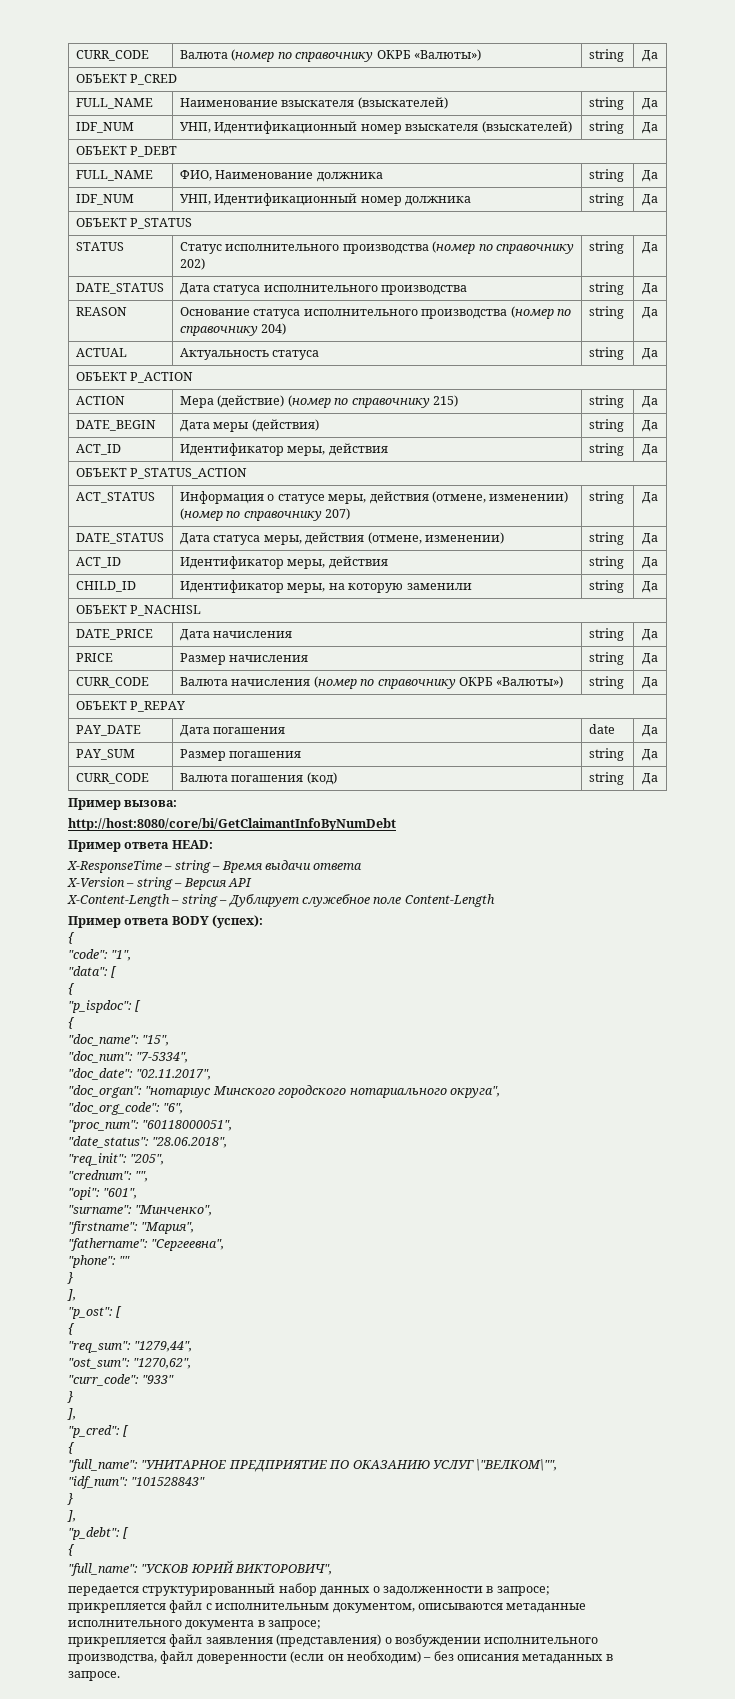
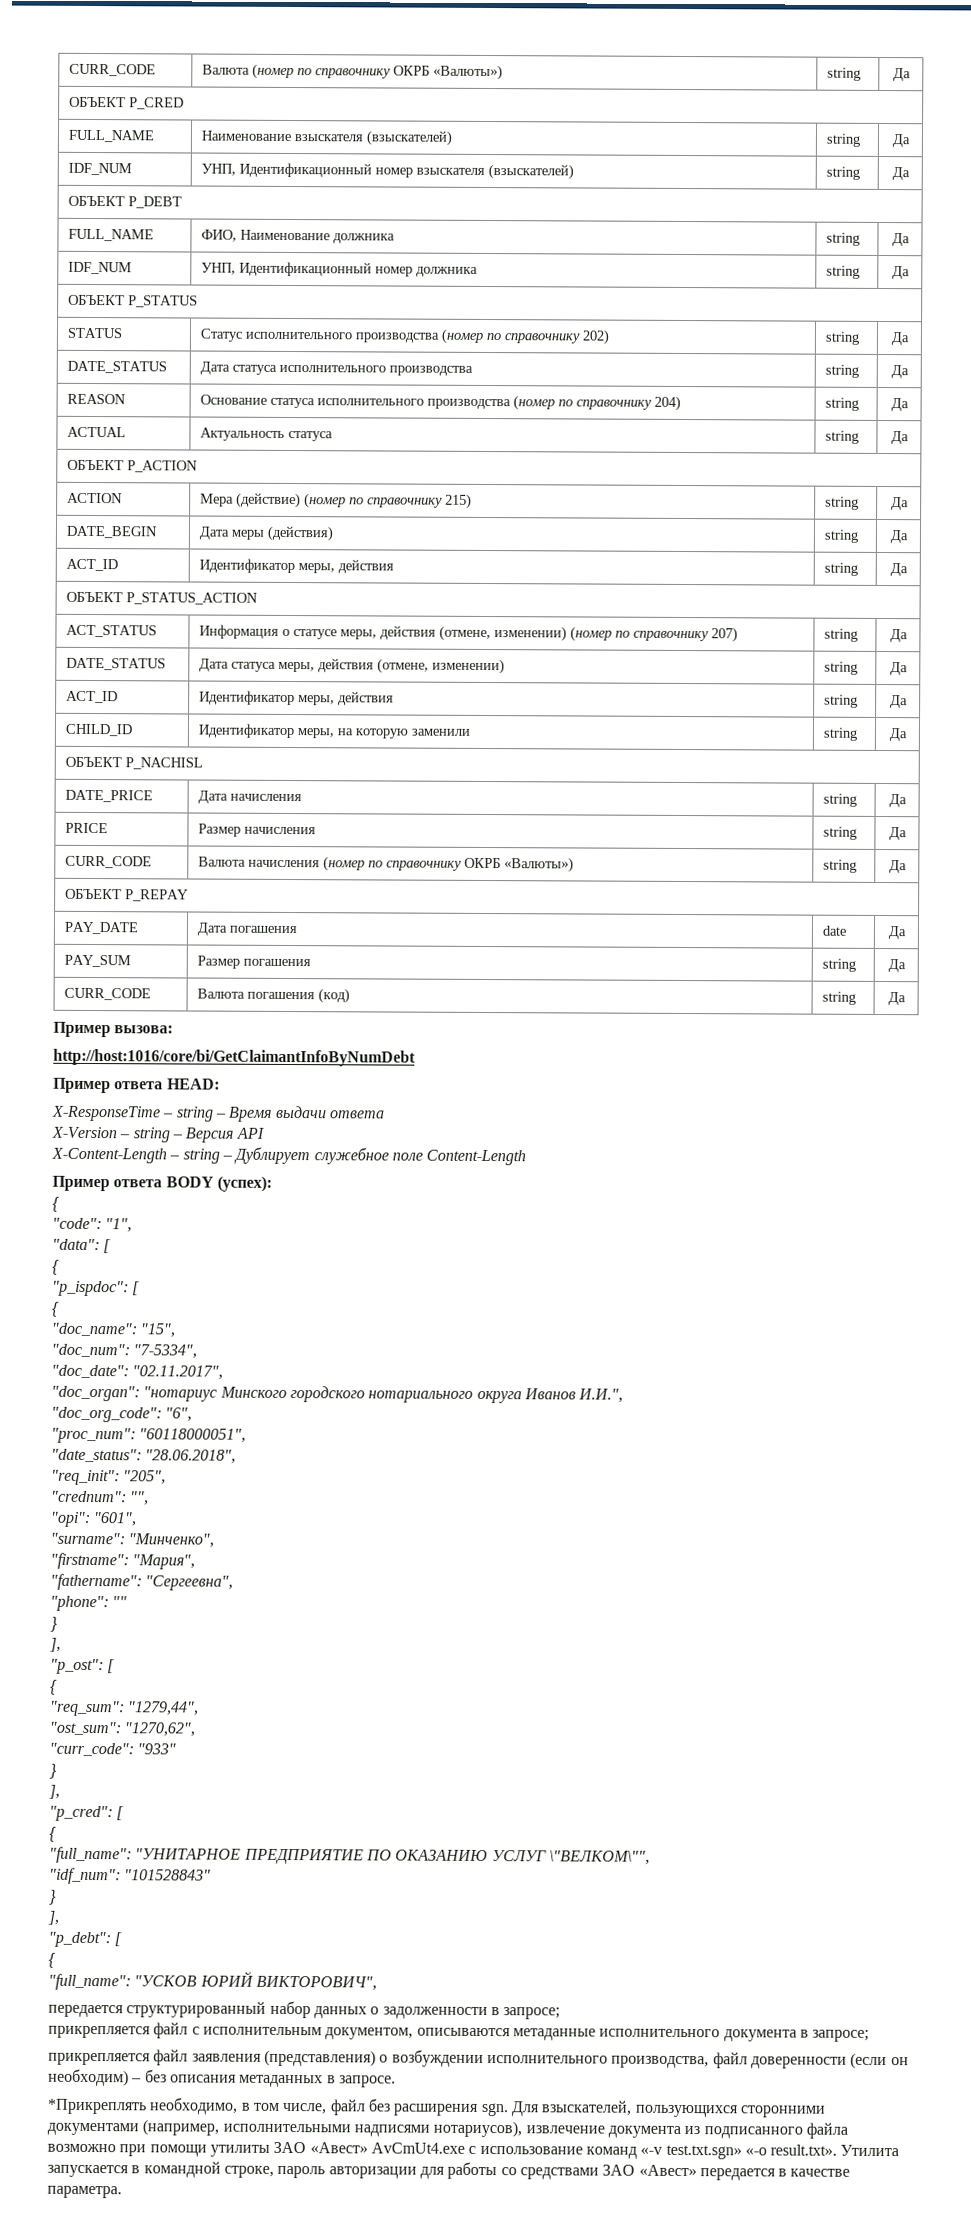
[68,818,396,831] http://host:8080/core/bi/GetClaimantInfoByNumDebt -> [53,1048,416,1067] http://host:1016/core/bi/GetClaimantInfoByNumDebt
[449,1086,500,1098] округа", -> [476,1388,624,1404] округа Иванов И.И.",
(120, 1676) none -> [47,2097,826,2118] [47,2119,848,2139] [47,2141,900,2160] [47,2161,851,2181] [47,2185,122,2199] // *Прикреплять необходимо, в том числе, файл без расширения sgn. Для взыскателей, пользующихся сторонними документами (например, исполнительными надписями нотариусов), извлечение документа из подписанного файла возможно при помощи утилиты ЗАО «Авест» AvCmUt4.exe с использование команд «-v test.txt.sgn» «-o result.txt». Утилита запускается в командной строке, пароль авторизации для работы со средствами ЗАО «Авест» передается в качестве параметра.

